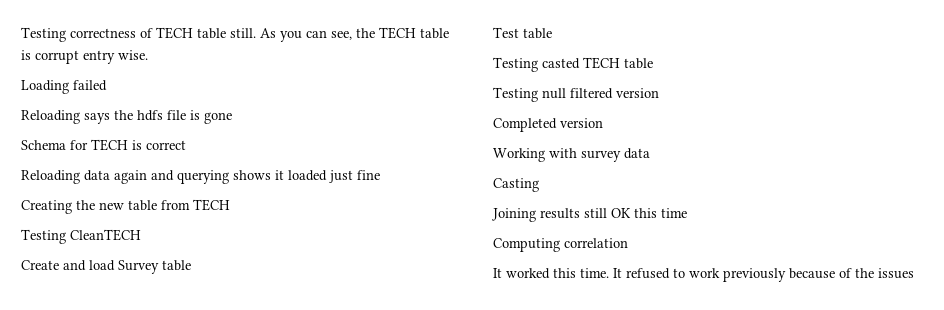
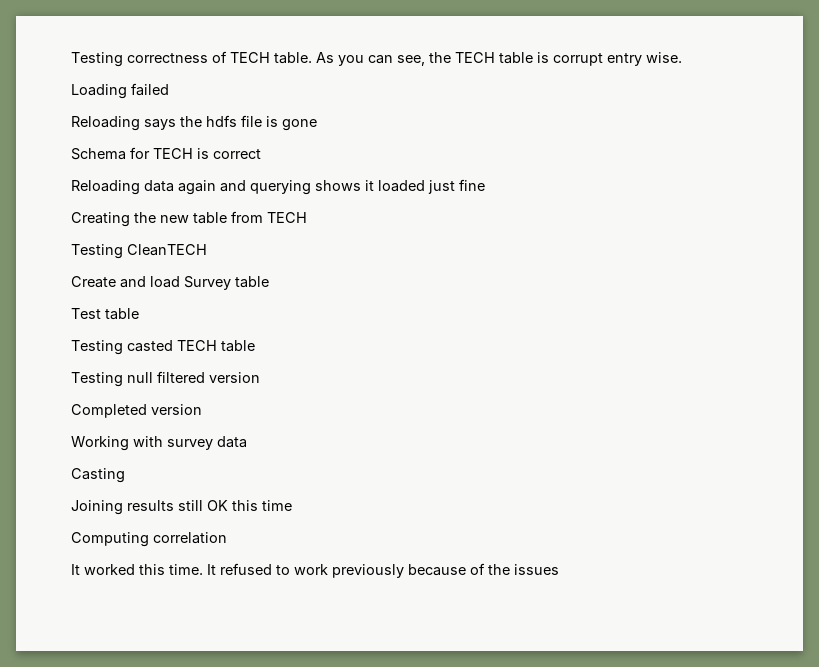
[197,28,256,39] table still. -> [274,52,312,64] table.

